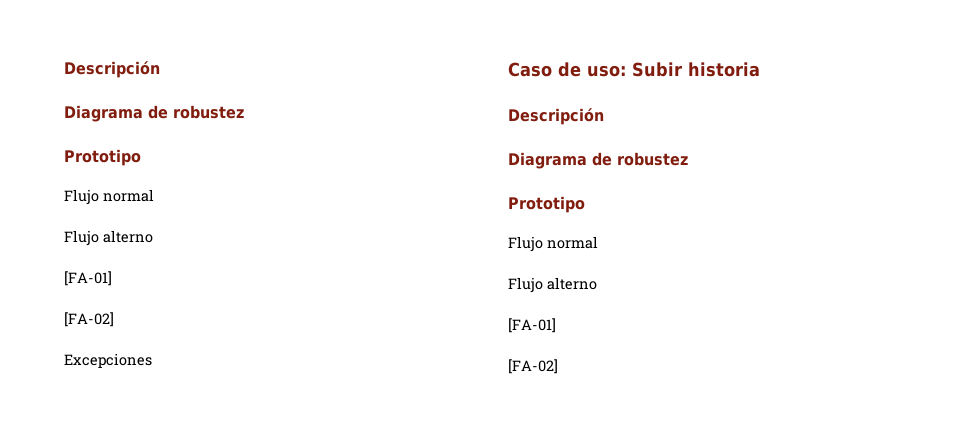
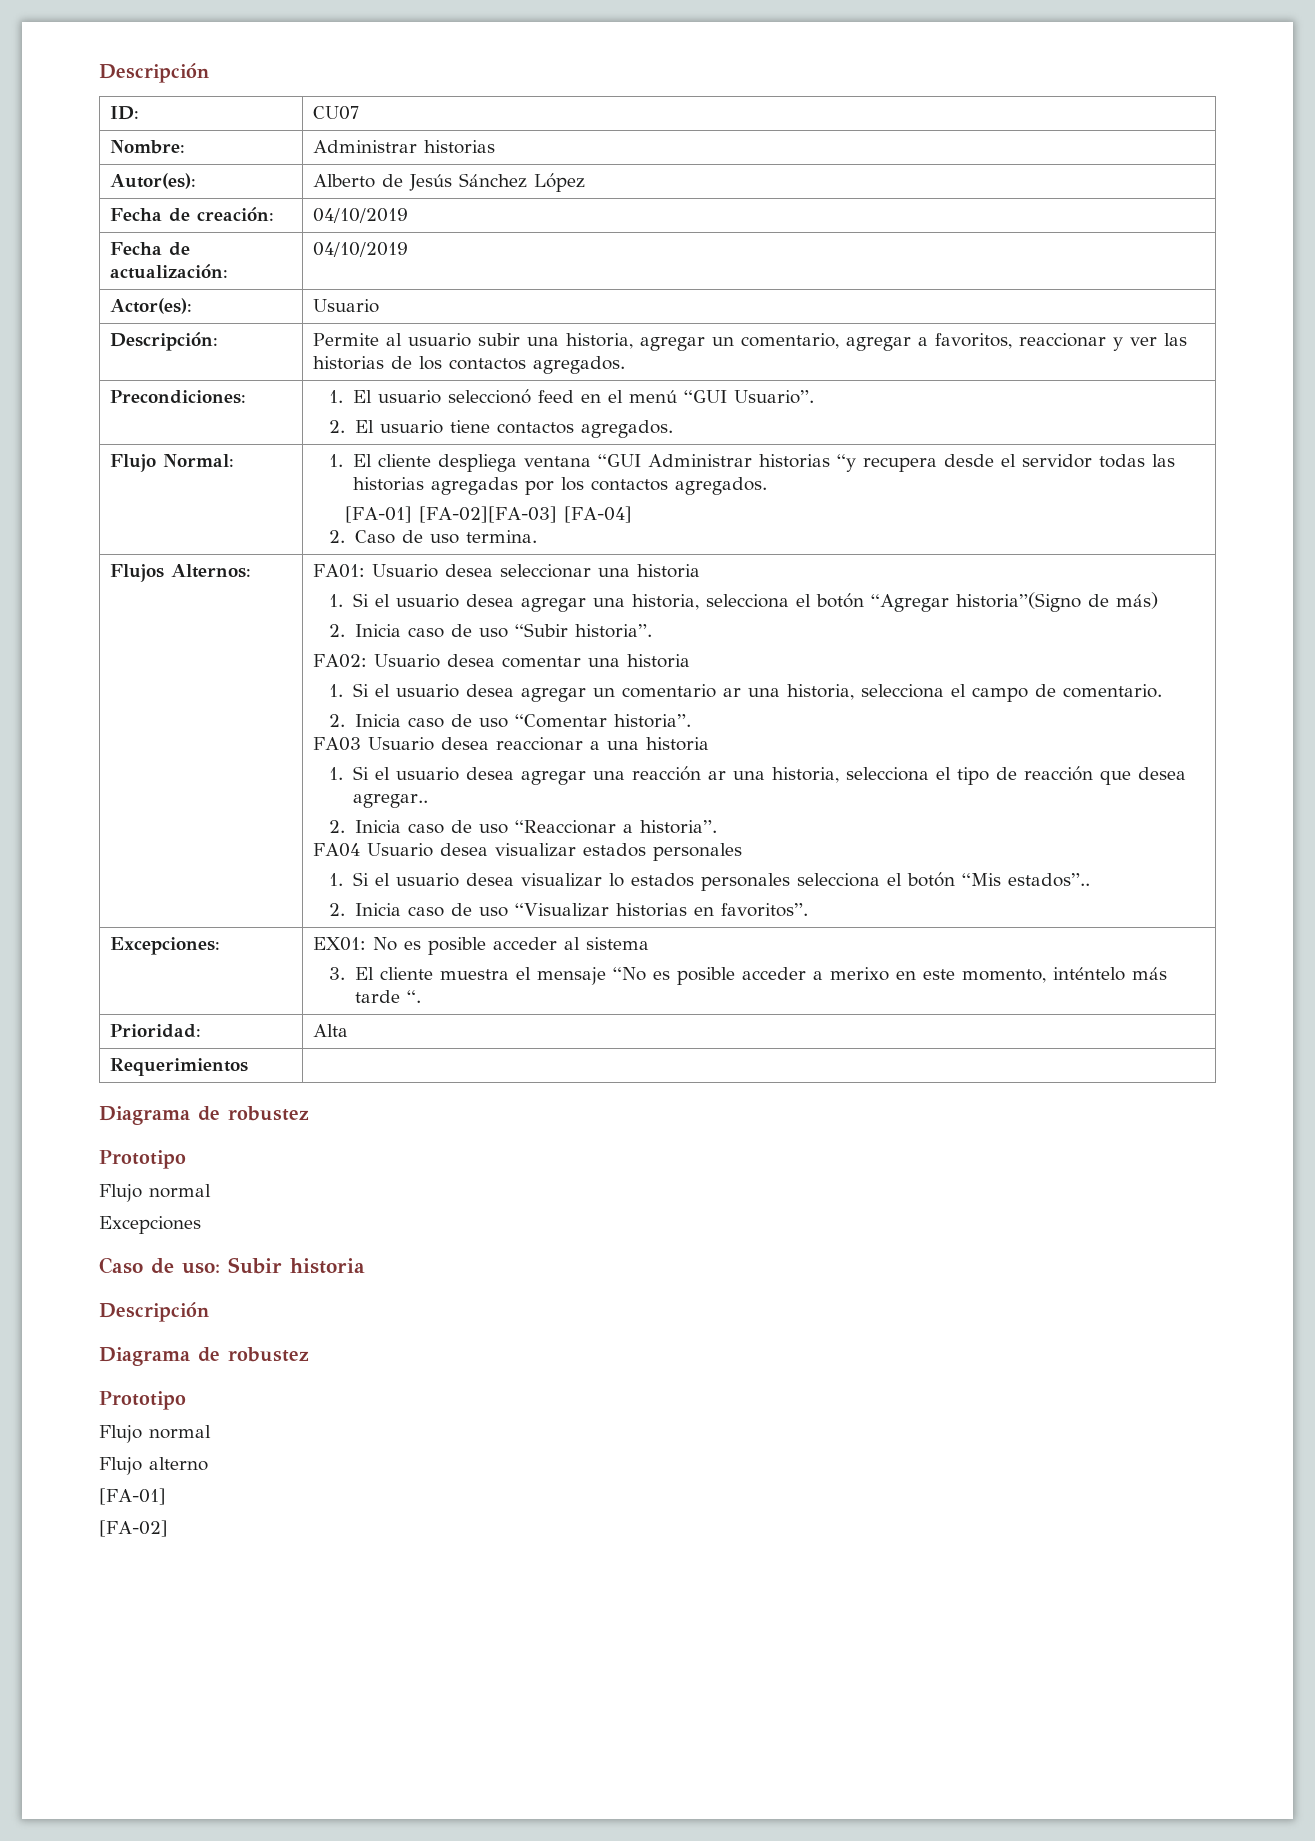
[64,61,160,78] [64,105,244,122] [64,149,141,166] [64,189,154,205] [64,230,153,246] [64,271,112,286] [64,312,114,327] Descripción // Diagrama de robustez // Prototipo // Flujo normal // Flujo alterno // [FA-01] // [FA-02] -> [99,63,209,83] [110,106,140,120] [313,106,360,120] [110,140,186,154] [313,140,496,154] [110,173,197,189] [313,173,586,192] [110,207,275,222] [313,208,409,223] [110,242,191,256] [110,264,229,279] [313,242,409,257] [110,298,193,314] [313,299,380,313] [110,332,219,351] [313,333,1188,351] [313,356,626,374] [110,390,247,404] [329,389,814,404] [329,420,673,438] [110,454,235,472] [329,454,1175,472] [352,477,767,495] [345,506,633,523] [329,530,537,544] [110,564,252,582] [313,564,701,578] [329,592,1158,612] [329,623,652,638] [313,654,691,668] [329,683,1162,702] [329,714,691,728] [313,737,710,751] [329,766,1186,785] [352,794,428,808] [329,820,717,834] [313,843,743,861] [329,872,1090,891] [329,903,808,917] [110,937,221,955] [313,937,650,955] [329,967,1167,985] [354,990,421,1003] [110,1024,202,1038] [313,1024,349,1037] [110,1058,249,1076] [99,1106,309,1125] [99,1150,186,1169] [99,1184,211,1202] Descripción // ID: | CU07 // Nombre: | Administrar historias // Autor(es): | Alberto de Jesús Sánchez López // Fecha de creación: | 04/10/2019 // Fecha de actualización: | 04/10/2019 // Actor(es): | Usuario // Descripción: | Permite al usuario subir una historia, agregar un comentario, agregar a favoritos, reaccionar y ver las historias de los contactos agregados. // Precondiciones: | 1. El usuario seleccionó feed en el menú “GUI Usuario”. // 2. El usuario tiene contactos agregados. // Flujo Normal: | 1. El cliente despliega ventana “GUI Administrar historias “y recupera desde el servidor todas las historias agregadas por los contactos agregados. // [FA-01] [FA-02][FA-03] [FA-04] // 2. Caso de uso termina. // Flujos Alternos: | FA01: Usuario desea seleccionar una historia // 1. Si el usuario desea agregar una historia, selecciona el botón “Agregar historia”(Signo de más) // 2. Inicia caso de uso “Subir historia”. // FA02: Usuario desea comentar una historia // 1. Si el usuario desea agregar un comentario ar una historia, selecciona el campo de comentario. // 2. Inicia caso de uso “Comentar historia”. // FA03 Usuario desea reaccionar a una historia // 1. Si el usuario desea agregar una reacción ar una historia, selecciona el tipo de reacción que desea agregar.. // 2. Inicia caso de uso “Reaccionar a historia”. // FA04 Usuario desea visualizar estados personales // 1. Si el usuario desea visualizar lo estados personales selecciona el botón “Mis estados”.. // 2. Inicia caso de uso “Visualizar historias en favoritos”. // Excepciones: | EX01: No es posible acceder al sistema // 3. El cliente muestra el mensaje “No es posible acceder a merixo en este momento, inténtelo más tarde “. // Prioridad: | Alta // Requerimientos | // Diagrama de robustez // Prototipo // Flujo normal

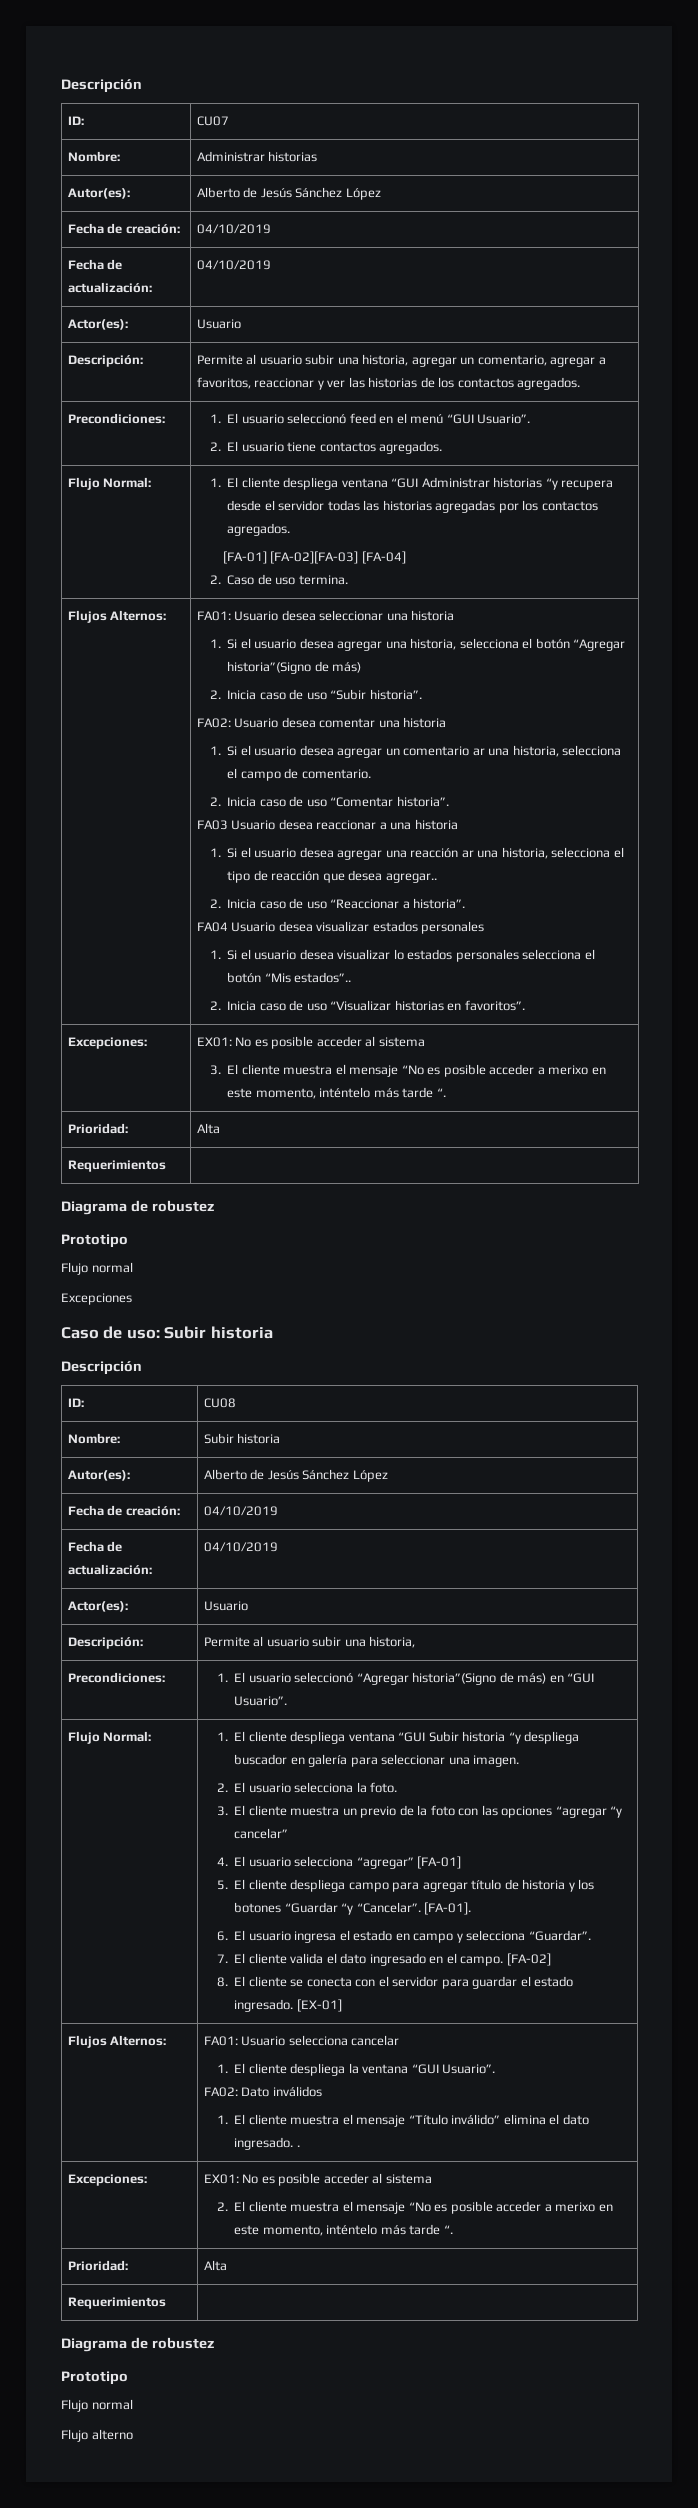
(209, 1312) none -> [67,1398,84,1407] [203,1398,236,1408] [67,1433,120,1444] [203,1433,281,1444] [67,1470,130,1481] [203,1469,388,1482] [67,1505,180,1516] [203,1506,278,1516] [67,1541,123,1552] [67,1564,152,1575] [203,1542,278,1552] [67,1601,128,1612] [203,1601,248,1611] [67,1637,143,1649] [203,1636,416,1648] [67,1672,165,1683] [216,1672,595,1685] [234,1696,288,1706] [67,1731,152,1744] [216,1731,580,1744] [234,1754,520,1767] [216,1782,398,1793] [216,1805,623,1818] [234,1828,289,1839] [216,1856,462,1869] [216,1879,595,1892] [234,1902,472,1915] [216,1930,591,1943] [216,1953,551,1966] [216,1976,574,1989] [234,1999,342,2012] [67,2035,167,2048] [203,2035,400,2046] [216,2063,496,2076] [203,2086,322,2097] [216,2114,589,2127] [234,2137,300,2150] [67,2174,147,2186] [203,2173,432,2186] [216,2201,613,2214] [234,2224,453,2236] [67,2260,128,2271] [203,2260,227,2271] [67,2297,166,2309] // ID: | CU08 // Nombre: | Subir historia // Autor(es): | Alberto de Jesús Sánchez López // Fecha de creación: | 04/10/2019 // Fecha de actualización: | 04/10/2019 // Actor(es): | Usuario // Descripción: | Permite al usuario subir una historia, // Precondiciones: | 1. El usuario seleccionó “Agregar historia”(Signo de más) en “GUI Usuario”. // Flujo Normal: | 1. El cliente despliega ventana “GUI Subir historia “y despliega buscador en galería para seleccionar una imagen. // 2. El usuario selecciona la foto. // 3. El cliente muestra un previo de la foto con las opciones “agregar “y cancelar” // 4. El usuario selecciona “agregar” [FA-01] // 5. El cliente despliega campo para agregar título de historia y los botones “Guardar “y “Cancelar”. [FA-01]. // 6. El usuario ingresa el estado en campo y selecciona “Guardar”. // 7. El cliente valida el dato ingresado en el campo. [FA-02] // 8. El cliente se conecta con el servidor para guardar el estado ingresado. [EX-01] // Flujos Alternos: | FA01: Usuario selecciona cancelar // 1. El cliente despliega la ventana “GUI Usuario”. // FA02: Dato inválidos // 1. El cliente muestra el mensaje “Título inválido” elimina el dato ingresado. . // Excepciones: | EX01: No es posible acceder al sistema // 2. El cliente muestra el mensaje “No es posible acceder a merixo en este momento, inténtelo más tarde “. // Prioridad: | Alta // Requerimientos |
[99,1488,166,1505] [99,1520,168,1537] // [FA-01] // [FA-02] -> (133, 2434) none

